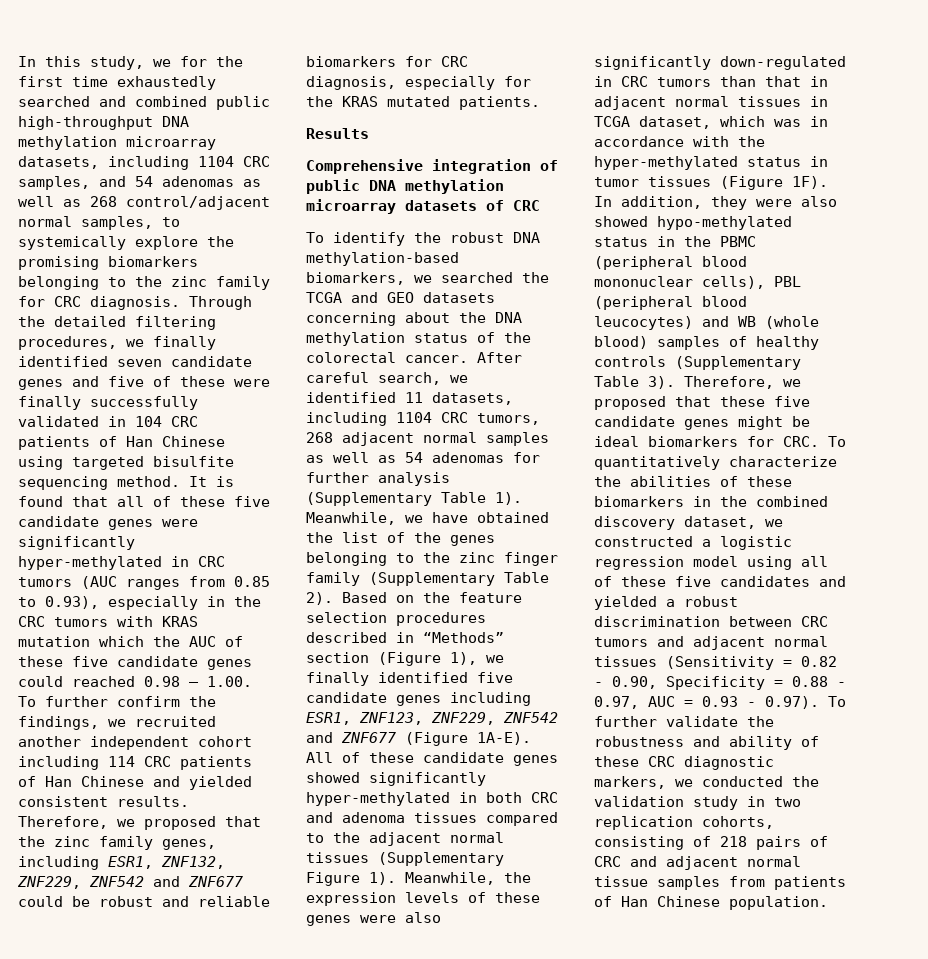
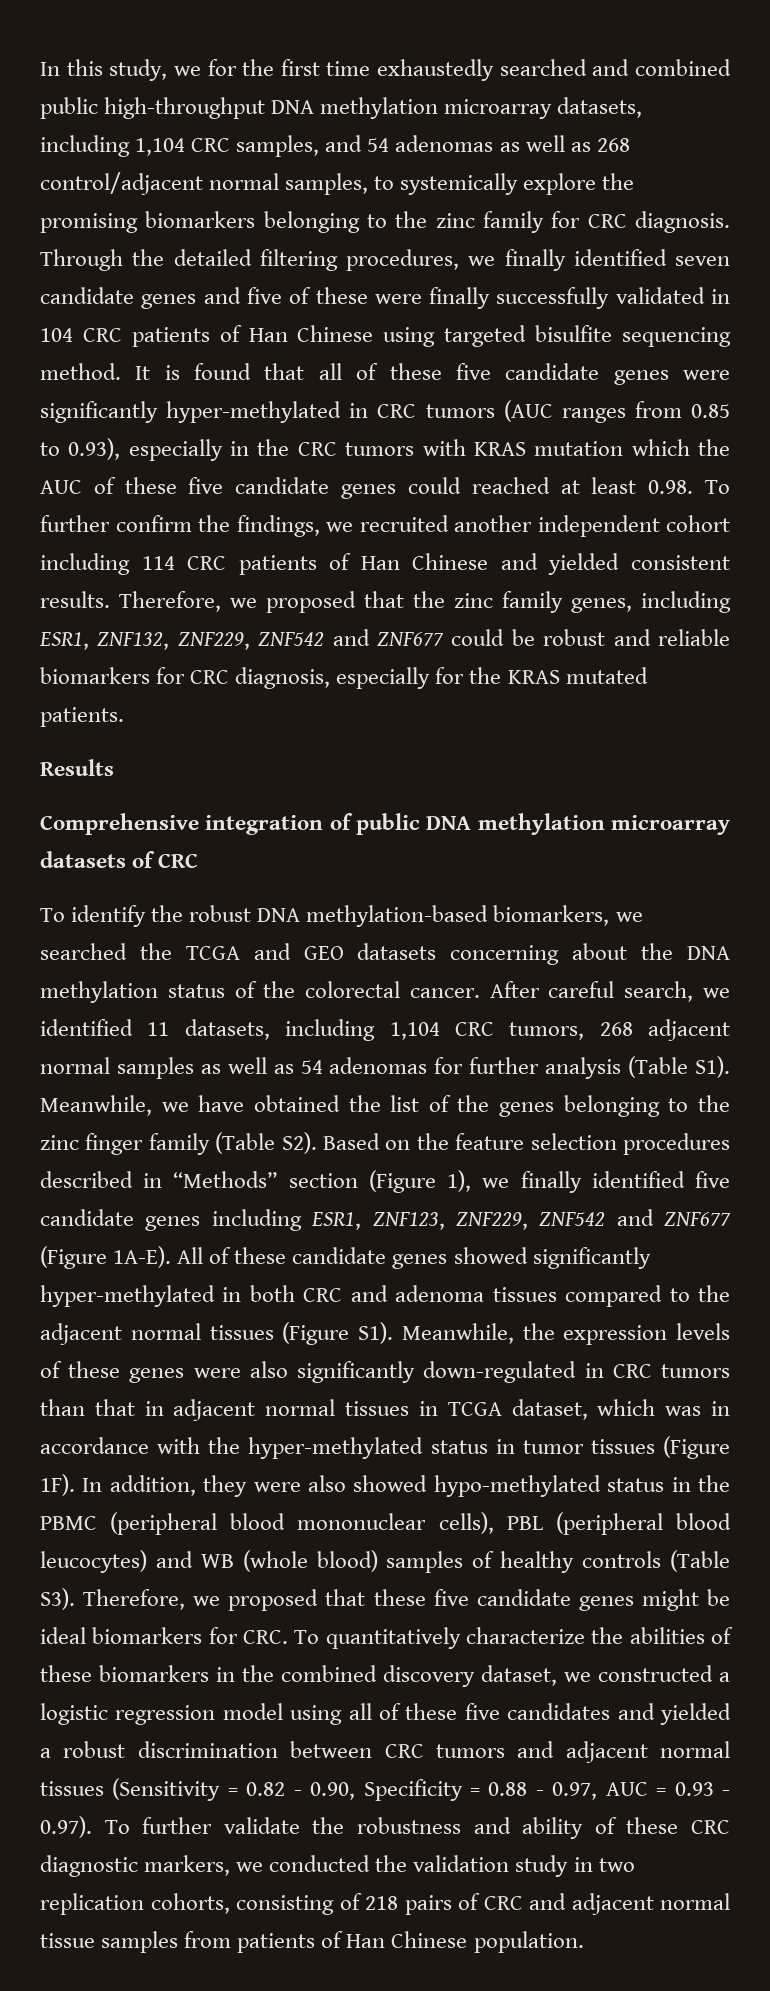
[198,156,234,167] 1104 -> [135,138,186,156] 1,104
[144,676,252,687] 0.98 – 1.00. -> [560,477,694,494] at least 0.98.
[396,412,432,423] 1104 -> [389,1022,440,1040] 1,104
[306,492,522,506] (Supplementary Table 1). -> [628,1056,730,1078] (Table S1).
[369,572,549,586] [306,592,333,605] (Supplementary Table 2). -> [215,1132,317,1154] (Table S2).
[378,852,504,866] [306,872,396,886] (Supplementary Figure 1). -> [282,1322,393,1345] (Figure S1).
[675,356,801,370] [594,376,675,389] (Supplementary Table 3). -> [669,1550,730,1572] [40,1588,75,1610] (Table S3).

